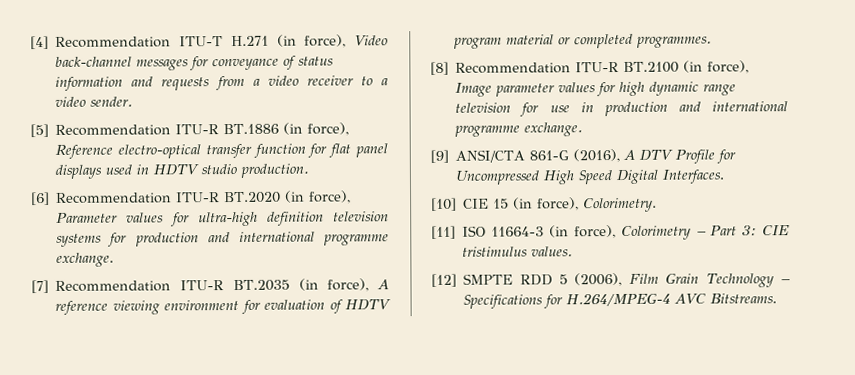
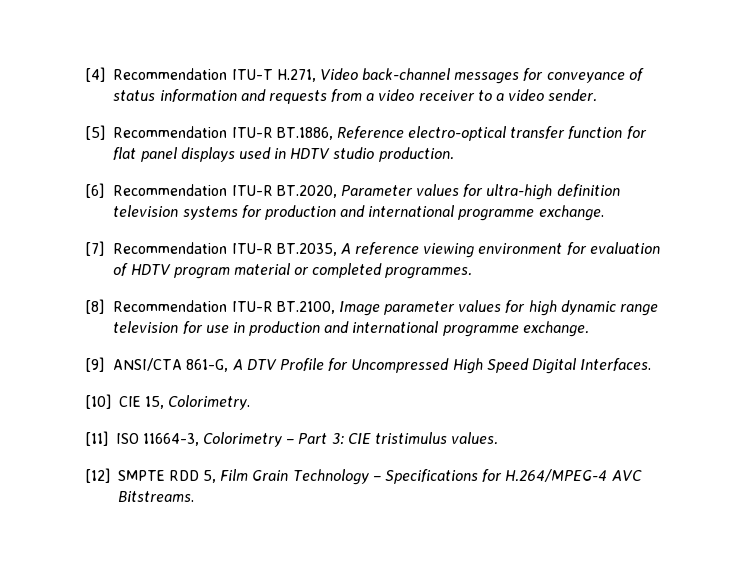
[230,34,347,48] H.271 (in force), -> [276,69,316,82] H.271,
[223,122,350,136] BT.1886 (in force), -> [276,127,333,140] BT.1886,
[224,190,352,204] BT.2020 (in force), -> [276,185,337,198] BT.2020,
[232,278,370,292] BT.2035 (in force), -> [276,243,337,256] BT.2035,
[623,60,750,74] BT.2100 (in force), -> [276,301,335,314] BT.2100,
[529,148,621,163] 861-G (2016), -> [186,359,229,372] 861-G,
[493,197,580,211] 15 (in force), -> [144,396,164,409] 15,
[491,225,617,239] 11664-3 (in force), -> [142,433,199,446] 11664-3,
[559,272,623,287] 5 (2006), -> [203,470,217,483] 5,

